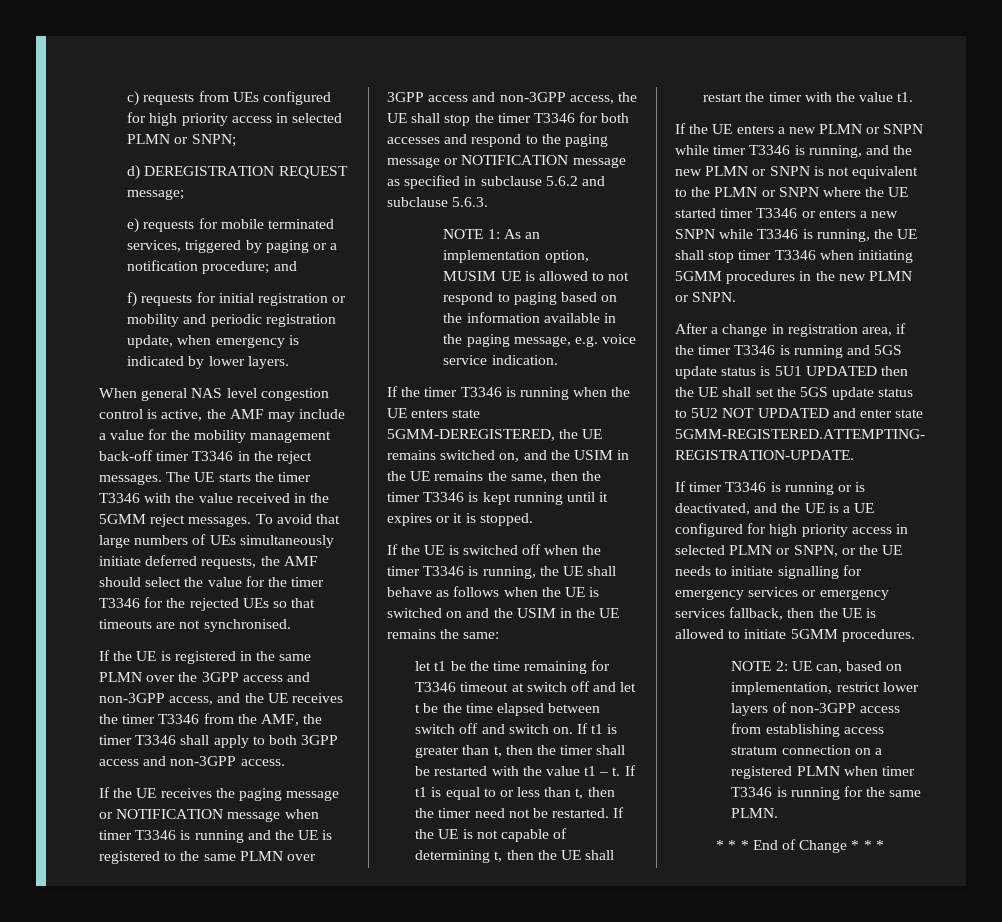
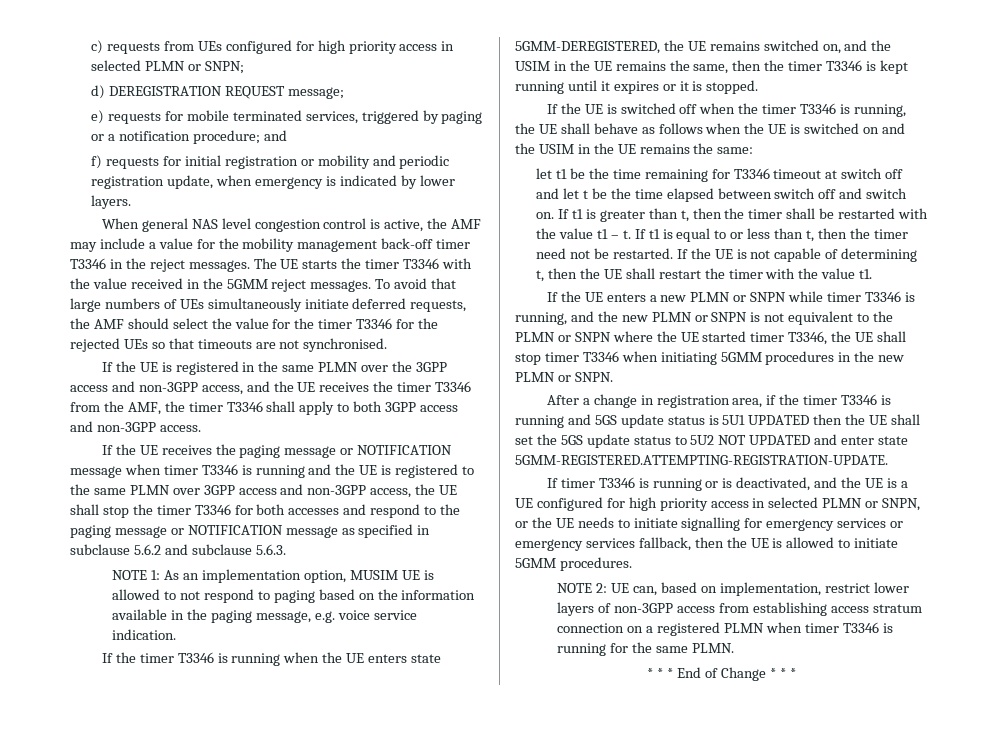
[756,208,899,218] [675,229,870,242] T3346 or enters a new SNPN while T3346 is running, -> [788,331,828,345] T3346,

